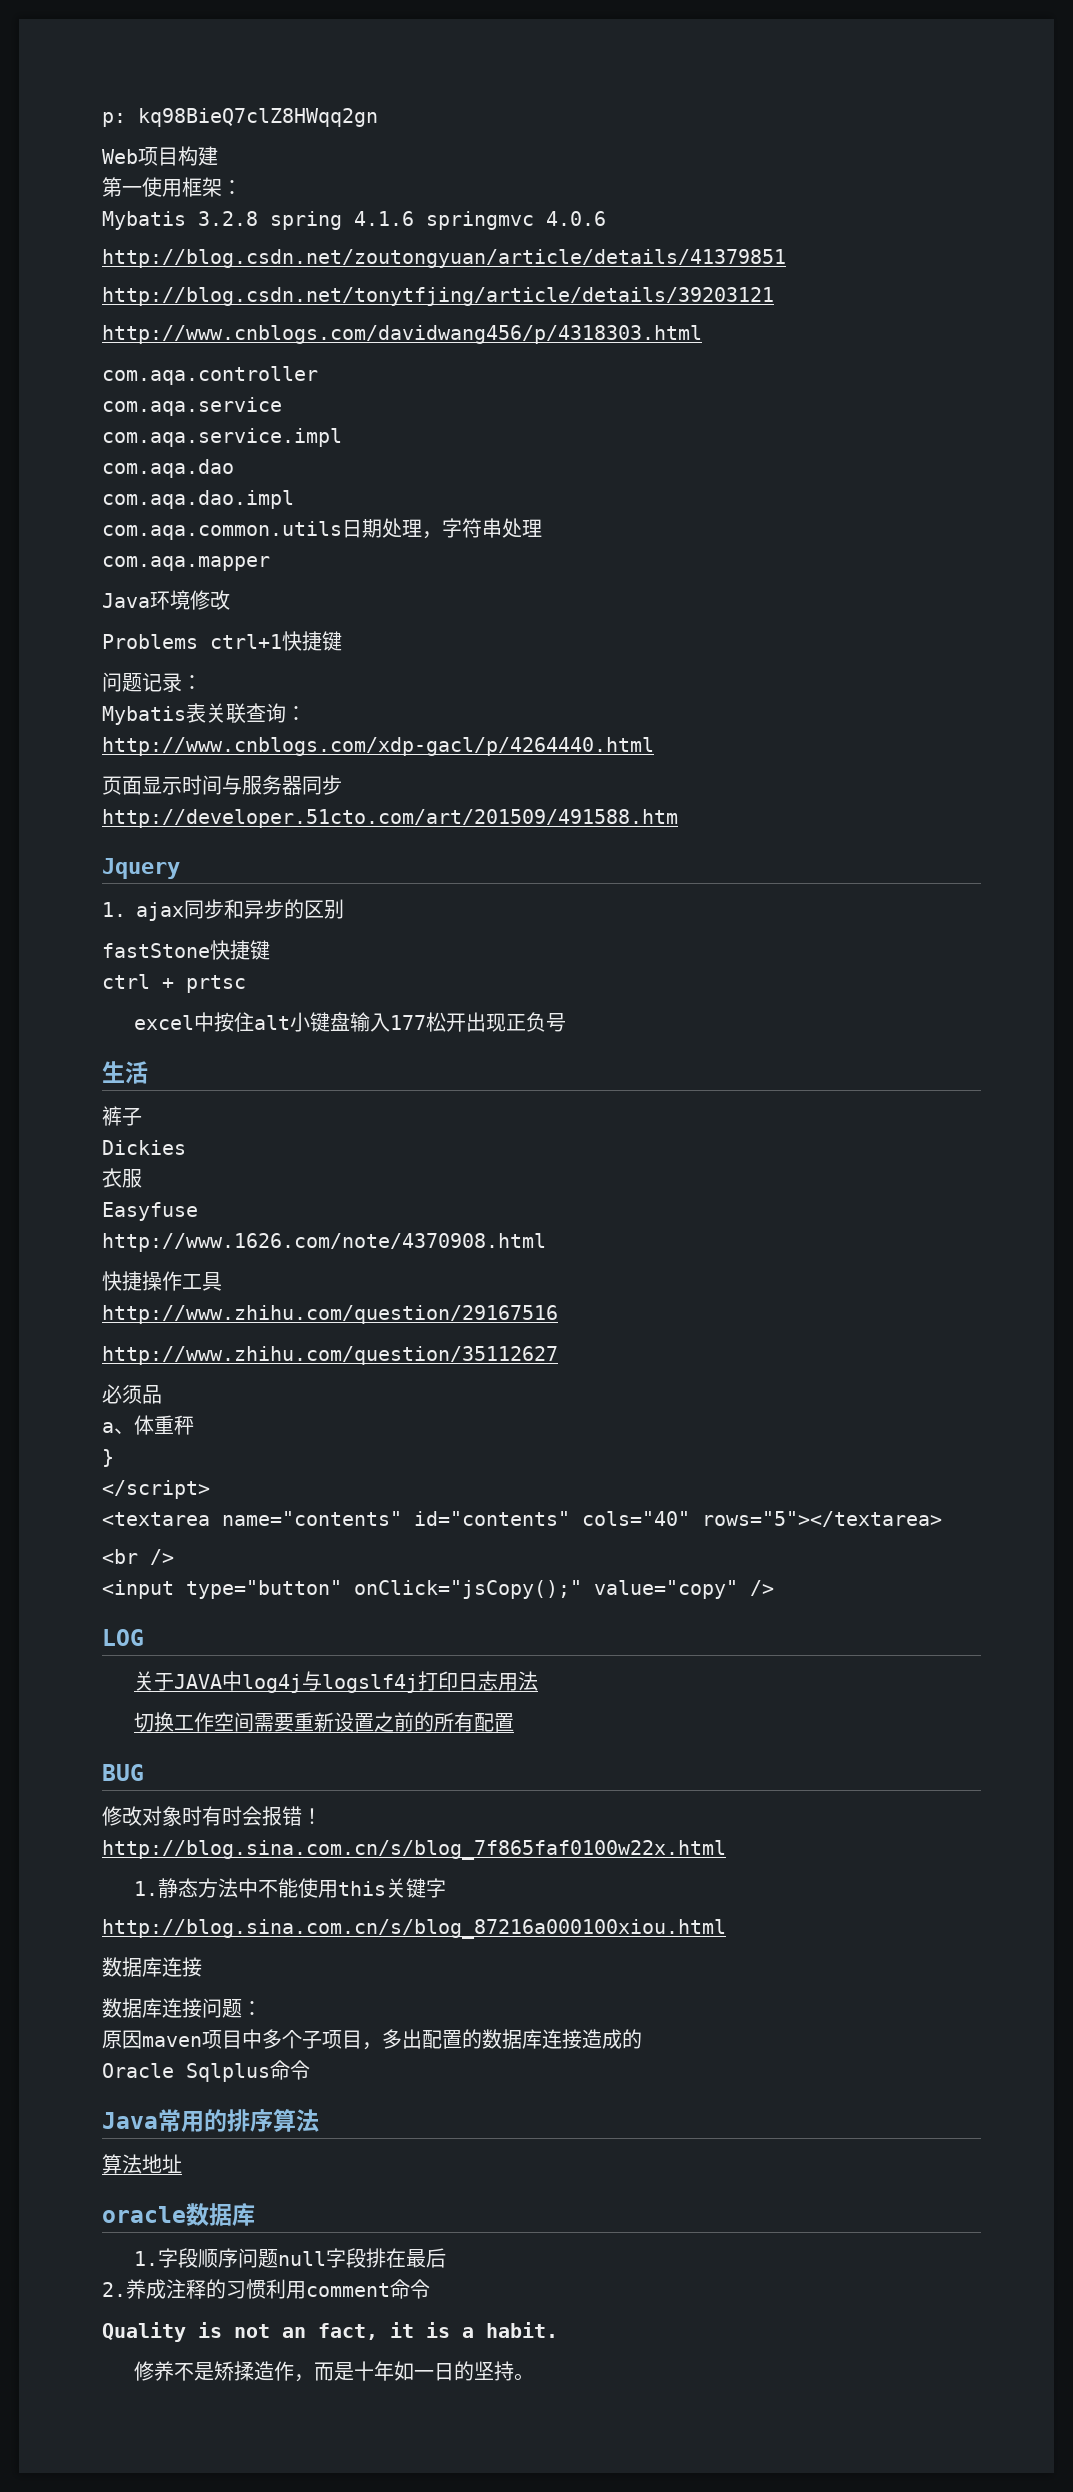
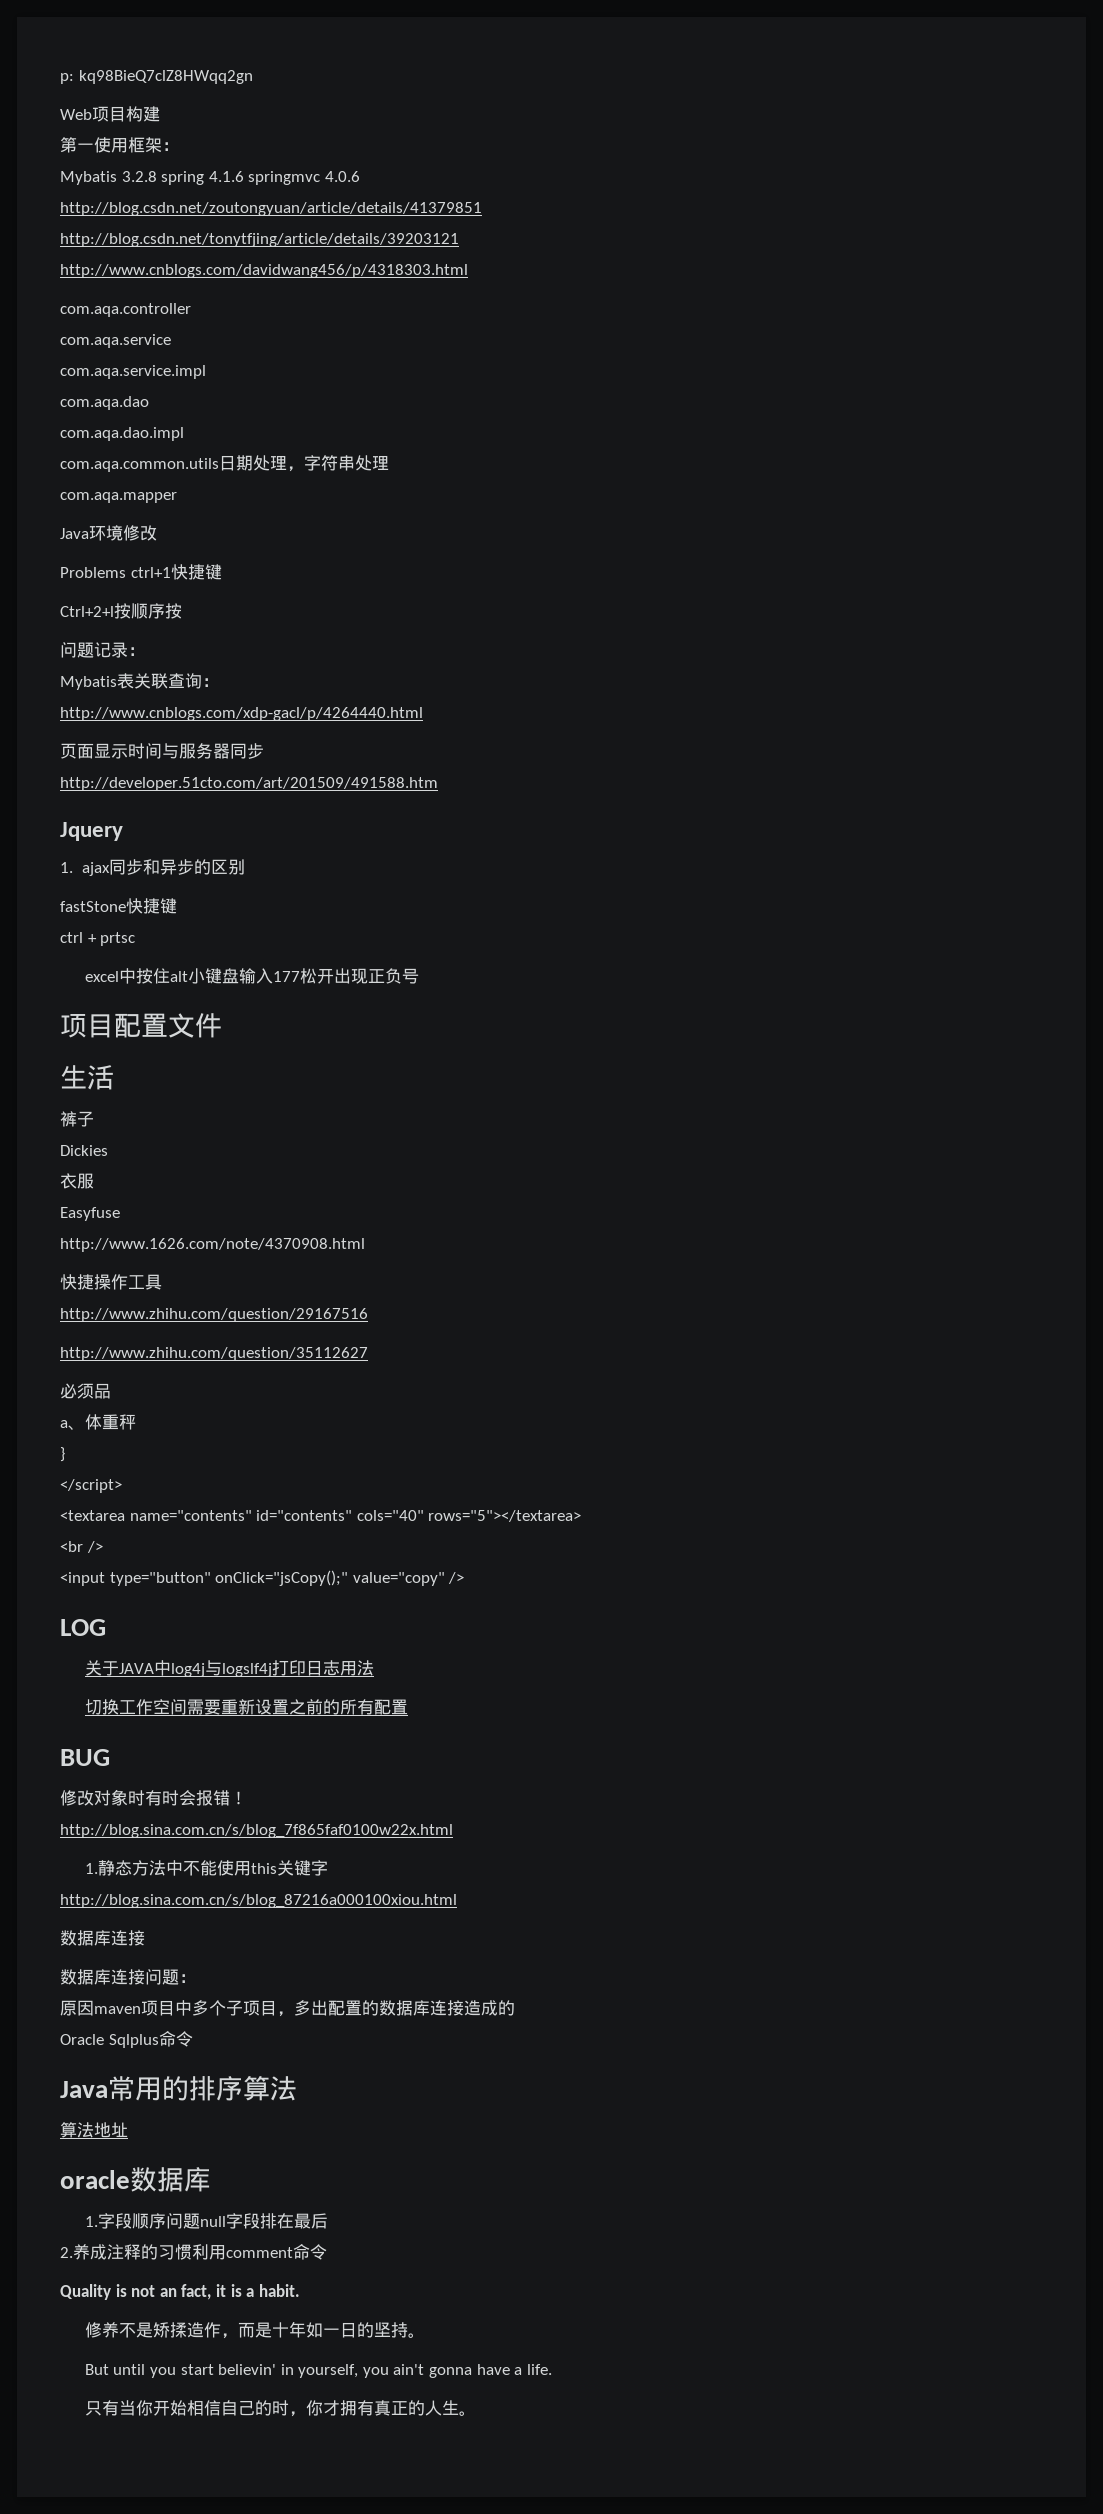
(342, 641) none -> [60,603,182,619] // Ctrl+2+l按顺序按
(566, 1022) none -> [60,1013,222,1038] // 项目配置文件
(534, 2377) none -> [84,2364,552,2378] [84,2400,476,2417] // But until you start believin' in yourself, you ain't gonna have a life. // 只有当你开始相信自己的时，你才拥有真正的人生。

